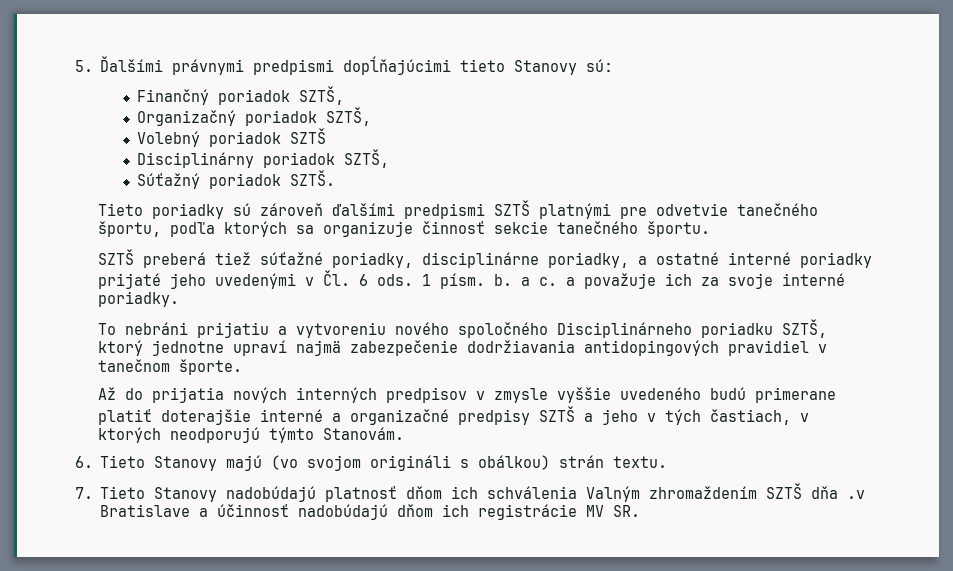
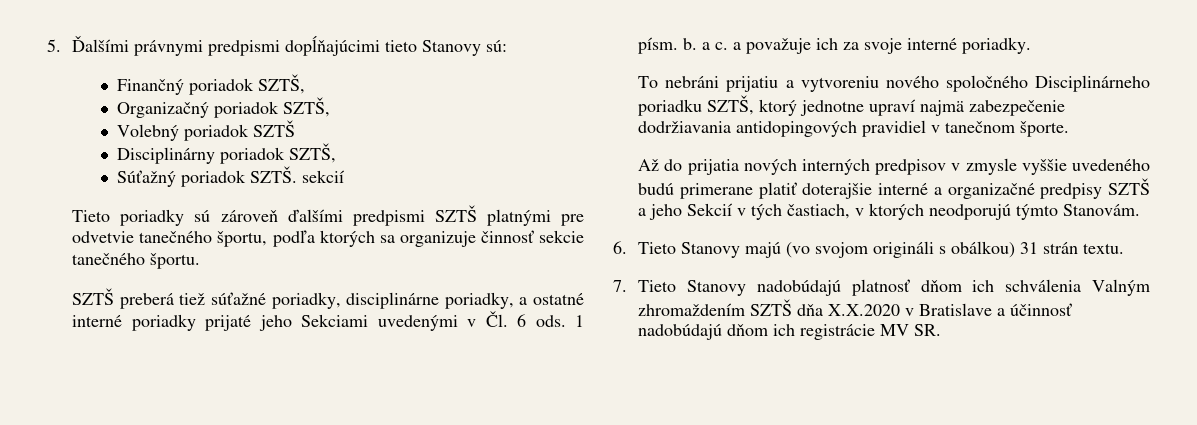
(336, 178) none -> [302,170,345,183] sekcií
(207, 281) none -> [301,314,369,327] Sekciami
(639, 417) none -> [687,203,733,216] Sekcií
(551, 462) none -> [1020,242,1039,254] 31
[847,490,866,499] .v -> [828,304,915,316] X.X.2020 v

